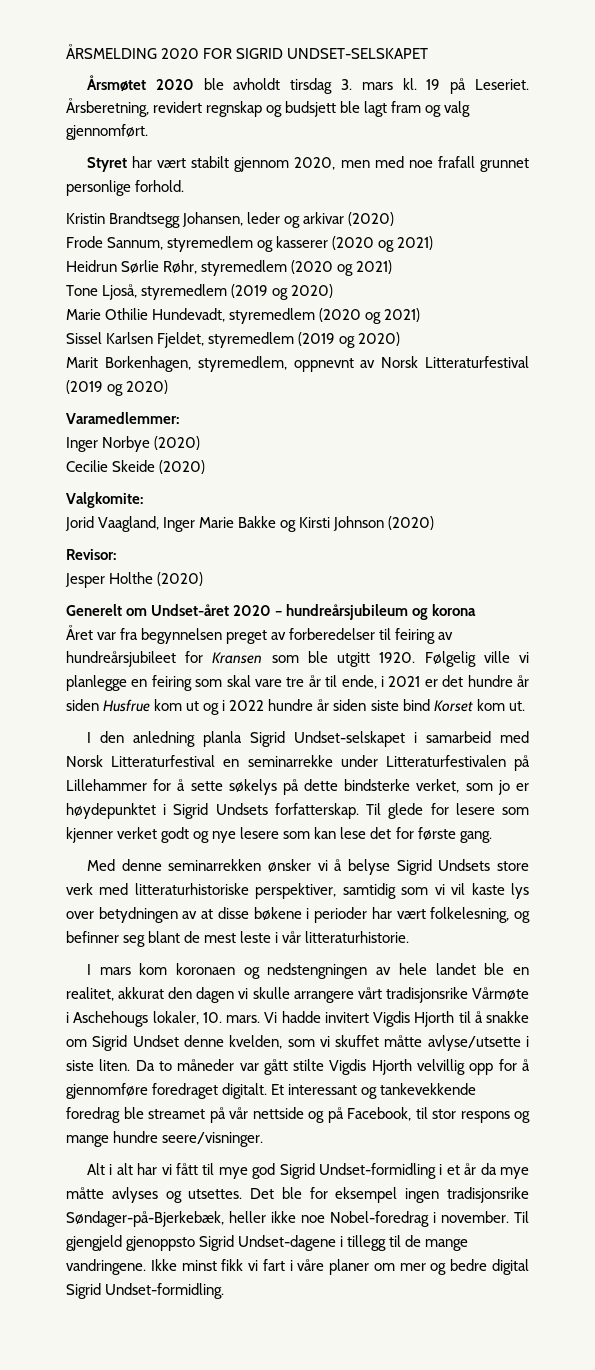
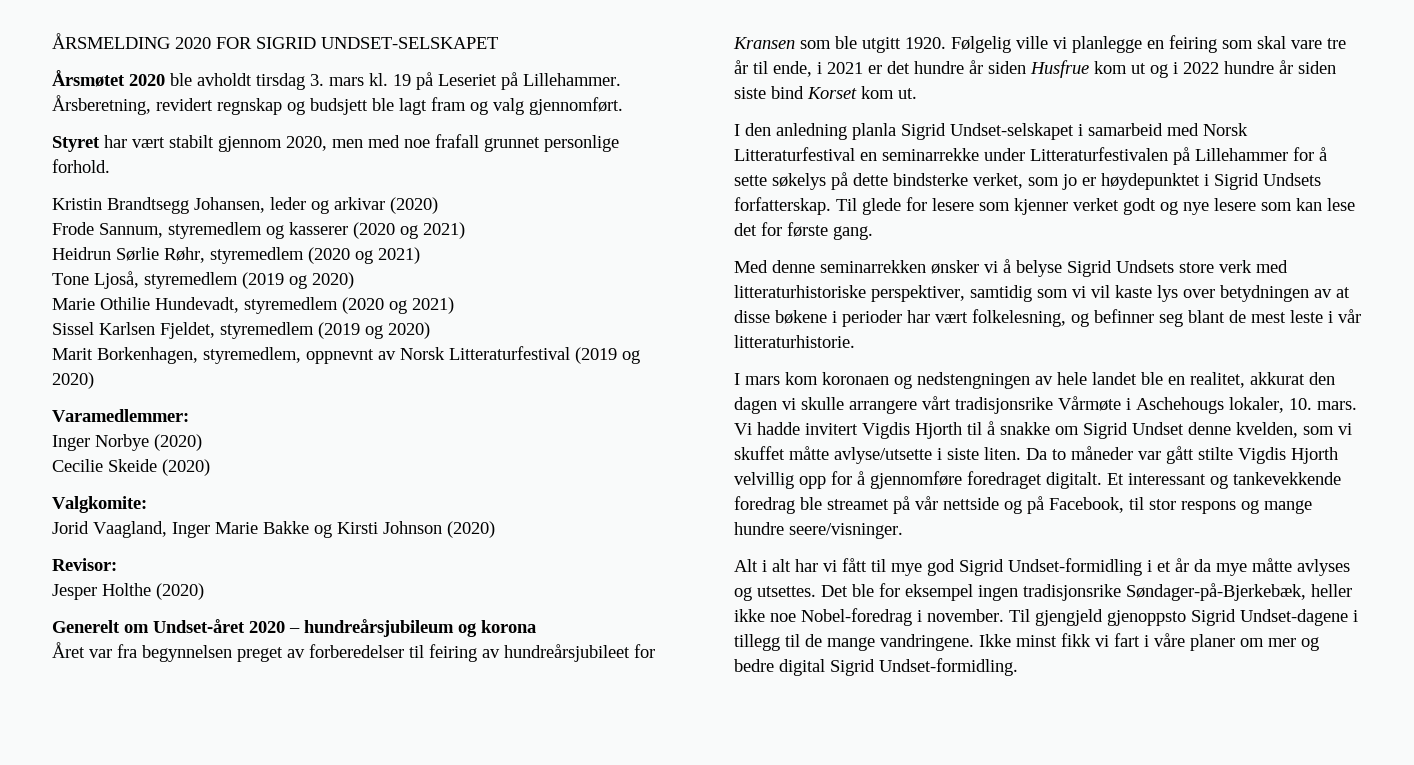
[475,79,530,90] Leseriet. -> [438,72,621,90] Leseriet på Lillehammer.

